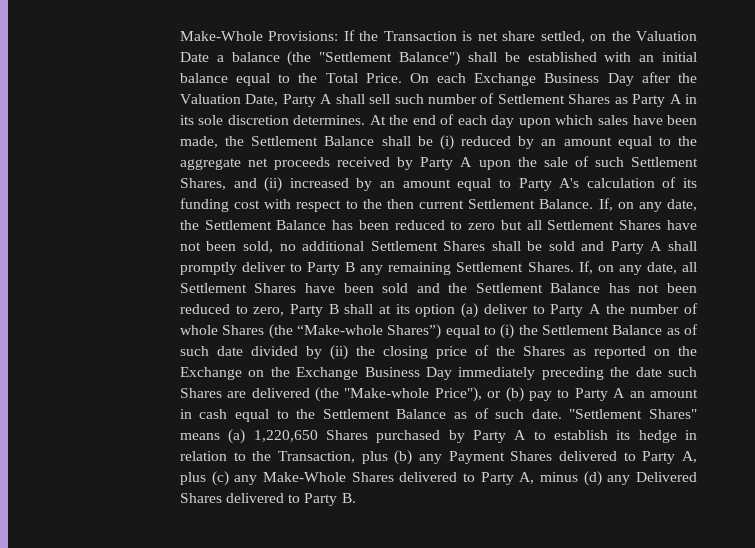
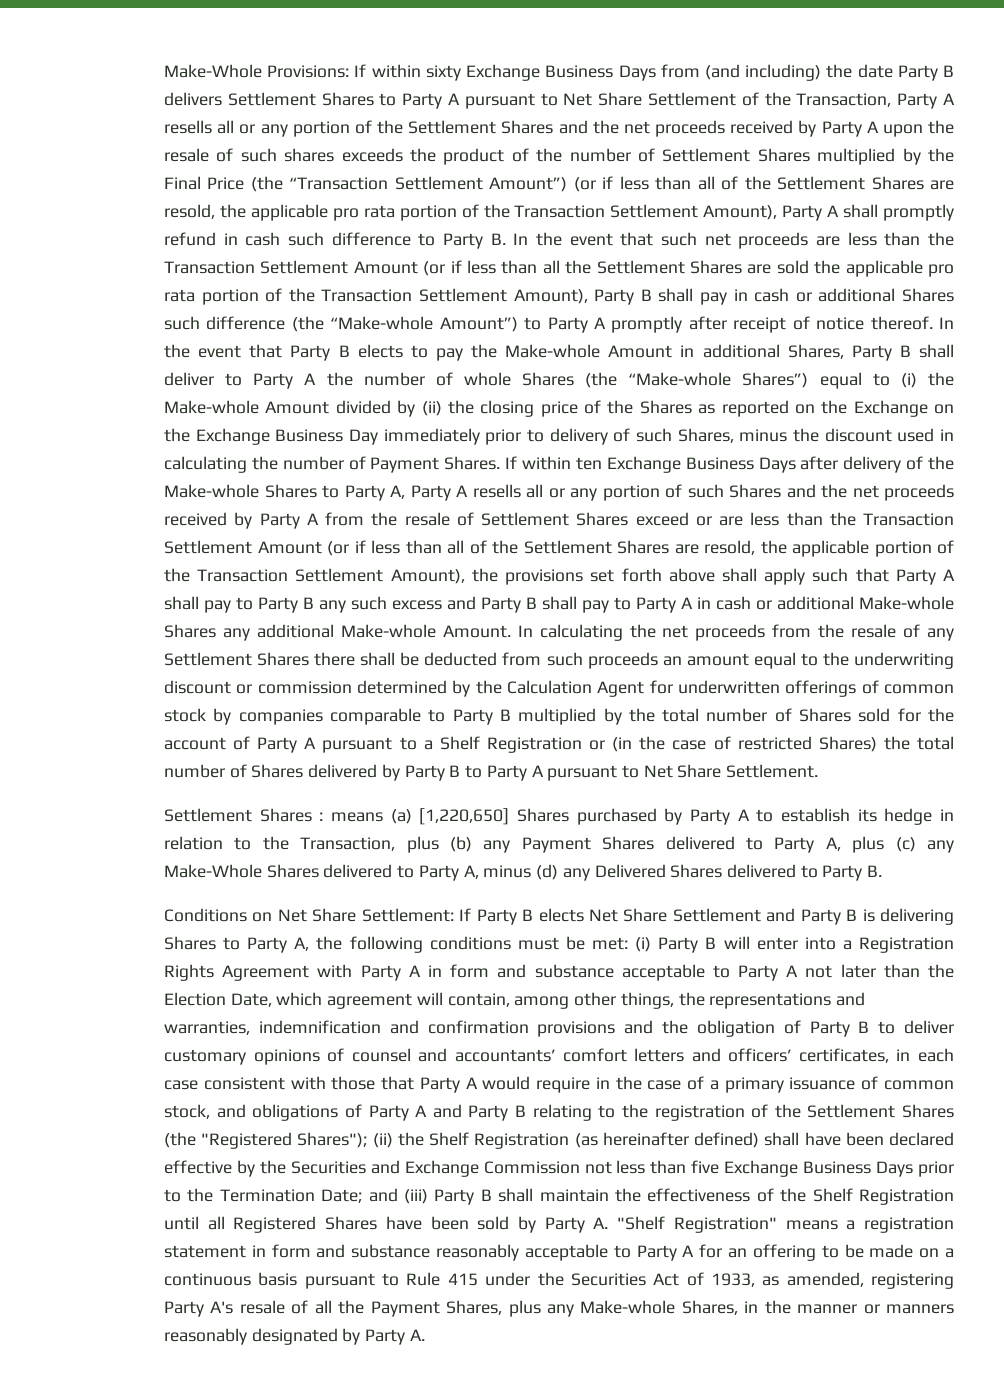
[359,31,698,43] [179,51,697,66] [179,72,697,86] [179,93,697,107] [179,114,697,128] [179,135,698,150] [179,158,241,170] the Transaction is net share settled, on the Valuation Date a balance (the "Settlement Balance") shall be established with an initial balance equal to the Total Price. On each Exchange Business Day after the Valuation Date, Party A shall sell such number of Settlement Shares as Party A in its sole discretion determines. At the end of each day upon which sales have been made, the Settlement Balance shall be (i) reduced by an amount equal to the aggregate -> [371,64,955,81] [164,92,955,109] [164,120,619,137] within sixty Exchange Business Days from (and including) the date Party B delivers Settlement Shares to Party A pursuant to Net Share Settlement of the Transaction, Party A resells all or any portion of the Settlement Shares and the
[543,156,698,167] [179,177,698,192] [179,198,698,212] [179,220,697,230] [179,241,697,254] [179,261,697,275] [179,283,697,293] [179,303,479,318] sale of such Settlement Shares, and (ii) increased by an amount equal to Party A's calculation of its funding cost with respect to the then current Settlement Balance. If, on any date, the Settlement Balance has been reduced to zero but all Settlement Shares have not been sold, no additional Settlement Shares shall be sold and Party A shall promptly deliver to Party B any remaining Settlement Shares. If, on any date, all Settlement Shares have been sold and the Settlement Balance has not been reduced to zero, Party B shall at its option (a) -> [164,148,954,165] [164,176,955,192] [164,204,954,221] [164,232,954,249] [164,260,954,277] [164,288,955,305] [164,316,954,333] [164,344,955,361] resale of such shares exceeds the product of the number of Settlement Shares multiplied by the Final Price (the “Transaction Settlement Amount”) (or if less than all of the Settlement Shares are resold, the applicable pro rata portion of the Transaction Settlement Amount), Party A shall promptly refund in cash such difference to Party B. In the event that such net proceeds are less than the Transaction Settlement Amount (or if less than all the Settlement Shares are sold the applicable pro rata portion of the Transaction Settlement Amount), Party B shall pay in cash or additional Shares such difference (the “Make-whole Amount”) to Party A promptly after receipt of notice thereof. In the event that Party B elects to pay the Make-whole Amount in additional Shares, Party B shall
[541,324,698,335] [179,346,243,356] Settlement Balance as of such date -> [164,400,330,414] Make-whole Amount
[541,367,698,380] [179,387,698,402] [179,408,697,422] preceding the date such Shares are delivered (the "Make-whole Price"), or (b) pay to Party A an amount in cash equal to the Settlement Balance as of such date. "Settlement Shares" -> [485,428,954,445] [164,456,955,473] [164,484,955,501] [164,512,955,529] [164,540,955,557] [164,568,956,585] [164,596,955,613] [164,624,954,641] [164,652,954,669] [164,680,954,697] [164,708,955,725] [164,736,954,753] [164,764,819,781] [164,808,324,822] prior to delivery of such Shares, minus the discount used in calculating the number of Payment Shares. If within ten Exchange Business Days after delivery of the Make-whole Shares to Party A, Party A resells all or any portion of such Shares and the net proceeds received by Party A from the resale of Settlement Shares exceed or are less than the Transaction Settlement Amount (or if less than all of the Settlement Shares are resold, the applicable portion of the Transaction Settlement Amount), the provisions set forth above shall apply such that Party A shall pay to Party B any such excess and Party B shall pay to Party A in cash or additional Make-whole Shares any additional Make-whole Amount. In calculating the net proceeds from the resale of any Settlement Shares there shall be deducted from such proceeds an amount equal to the underwriting discount or commission determined by the Calculation Agent for underwritten offerings of common stock by companies comparable to Party B multiplied by the total number of Shares sold for the account of Party A pursuant to a Shelf Registration or (in the case of restricted Shares) the total number of Shares delivered by Party B to Party A pursuant to Net Share Settlement. // Settlement Shares :
[253,430,318,442] 1,220,650 -> [419,808,510,825] [1,220,650]
(356, 498) none -> [164,908,955,925] [164,936,954,953] [164,964,955,981] [164,992,865,1009] [164,1020,954,1037] [164,1048,954,1065] [164,1076,954,1093] [164,1104,955,1121] [164,1132,955,1149] [164,1160,954,1177] [164,1188,954,1205] [164,1216,955,1233] [164,1244,955,1261] [164,1272,955,1289] [164,1300,955,1317] [164,1328,425,1345] // Conditions on Net Share Settlement: If Party B elects Net Share Settlement and Party B is delivering Shares to Party A, the following conditions must be met: (i) Party B will enter into a Registration Rights Agreement with Party A in form and substance acceptable to Party A not later than the Election Date, which agreement will contain, among other things, the representations and warranties, indemnification and confirmation provisions and the obligation of Party B to deliver customary opinions of counsel and accountants’ comfort letters and officers’ certificates, in each case consistent with those that Party A would require in the case of a primary issuance of common stock, and obligations of Party A and Party B relating to the registration of the Settlement Shares (the "Registered Shares"); (ii) the Shelf Registration (as hereinafter defined) shall have been declared effective by the Securities and Exchange Commission not less than five Exchange Business Days prior to the Termination Date; and (iii) Party B shall maintain the effectiveness of the Shelf Registration until all Registered Shares have been sold by Party A. "Shelf Registration" means a registration statement in form and substance reasonably acceptable to Party A for an offering to be made on a continuous basis pursuant to Rule 415 under the Securities Act of 1933, as amended, registering Party A's resale of all the Payment Shares, plus any Make-whole Shares, in the manner or manners reasonably designated by Party A.

